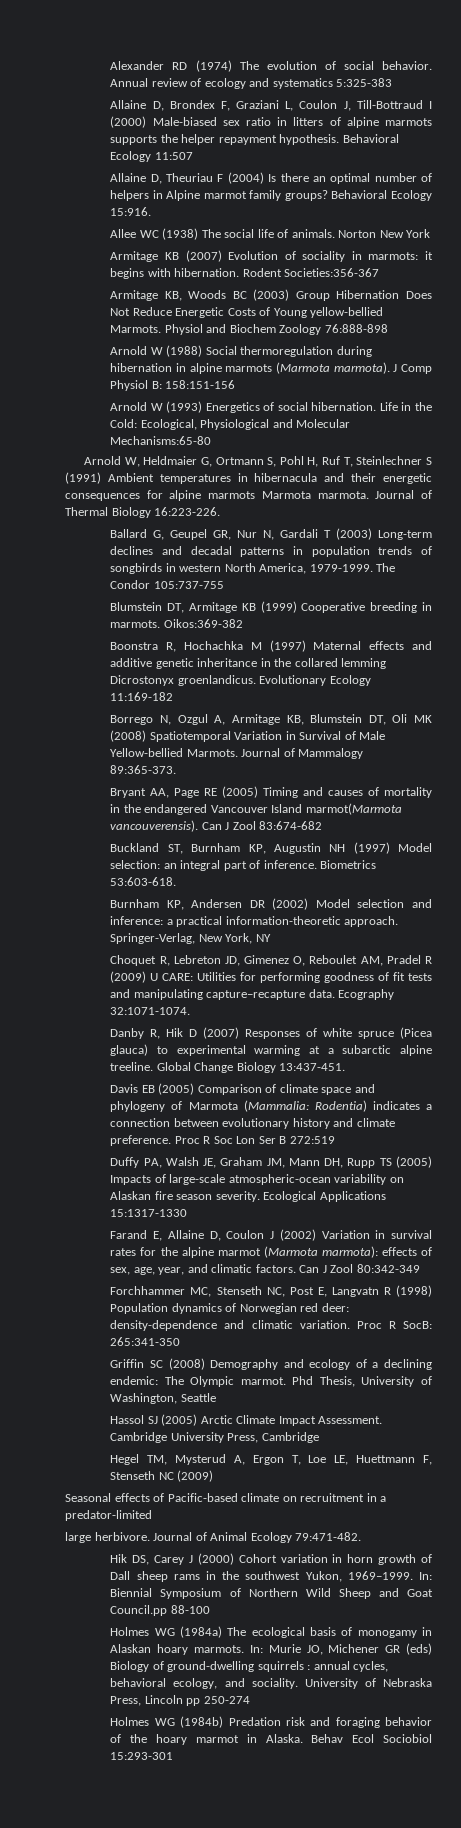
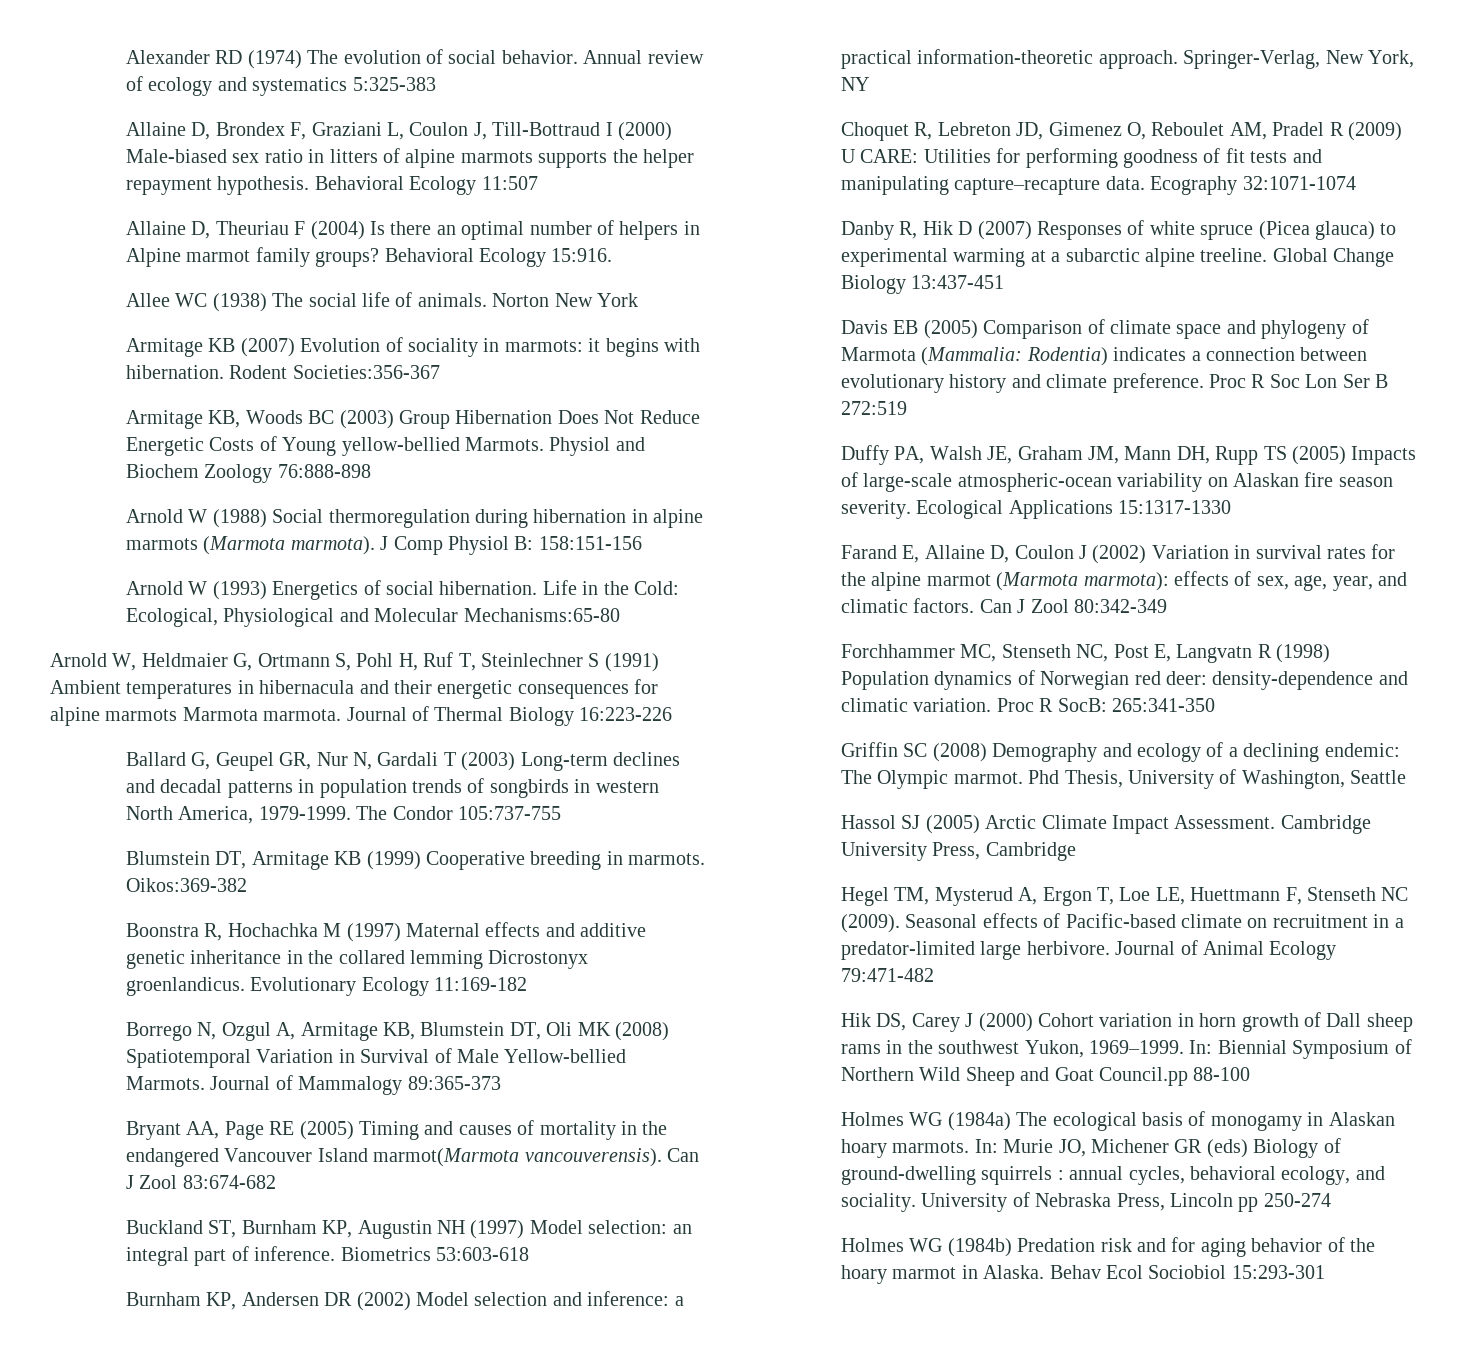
[154,507,221,516] 16:223-226. -> [579,707,673,721] 16:223-226
[110,765,177,774] 89:365-373. -> [407,1076,501,1090] 89:365-373
[110,877,177,886] 53:603-618. -> [436,1247,530,1261] 53:603-618
[110,1007,191,1015] 32:1071-1074. -> [1242,176,1356,190] 32:1071-1074
[279,1063,346,1071] 13:437-451. -> [911,275,1005,289] 13:437-451
[177,1470,214,1482] (2009) // -> [841,914,901,933] (2009).
(152, 1515) // -> (976, 950) none
[295,1532,362,1541] 79:471-482. -> [841,968,935,982] 79:471-482
[335,1717,380,1728] foraging -> [1171,1237,1246,1257] for aging

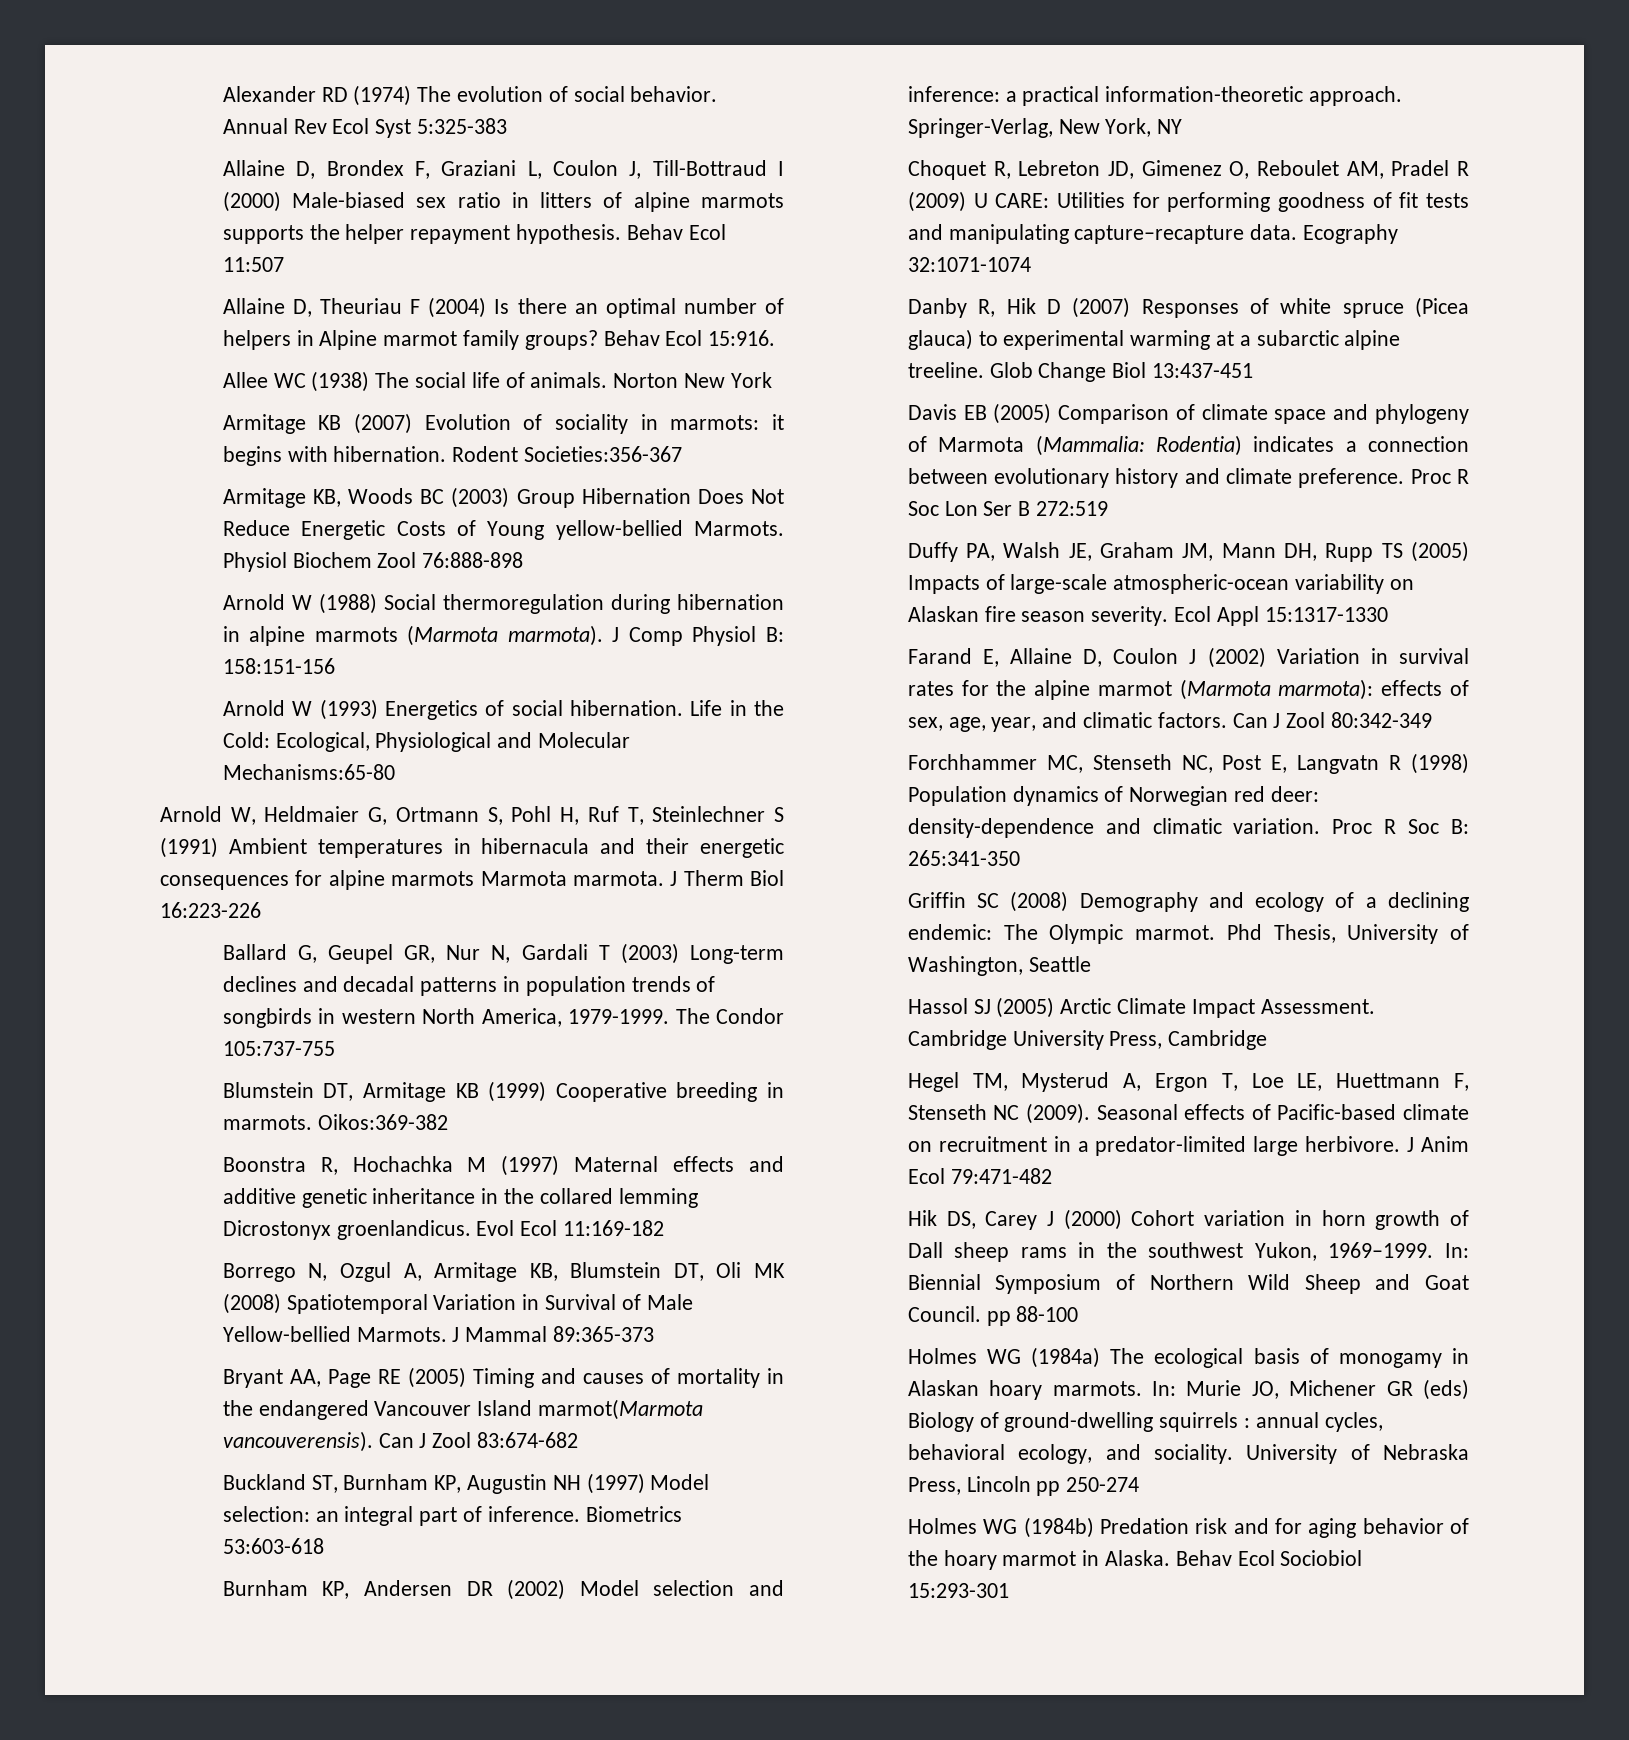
[647,50,704,64] [126,76,348,96] review of ecology and systematics -> [293,118,412,138] Rev Ecol Syst
[314,176,477,195] Behavioral Ecology -> [626,224,726,240] Behav Ecol
[384,248,547,267] Behavioral Ecology -> [603,330,703,346] Behav Ecol
[615,437,645,451] [126,464,273,483] and Biochem Zoology -> [292,552,417,568] Biochem Zool
[346,706,574,726] Journal of Thermal Biology -> [670,870,784,886] J Therm Biol
[250,977,429,996] Evolutionary Ecology -> [476,1220,558,1236] Evol Ecol
[210,1075,403,1095] Journal of Mammalogy -> [452,1326,548,1342] J Mammal
[1272,248,1395,267] [841,275,907,294] Global Change Biology -> [989,362,1147,382] Glob Change Biol
[916,500,1113,519] Ecological Applications -> [1174,606,1259,626] Ecol Appl
[1057,698,1107,712] SocB: -> [1408,819,1469,834] Soc B:
[1115,940,1337,960] Journal of Animal Ecology -> [1407,1136,1469,1152] [907,1168,945,1184] J Anim Ecol
[1099,1067,1189,1086] Council.pp -> [907,1306,1011,1326] Council. pp

